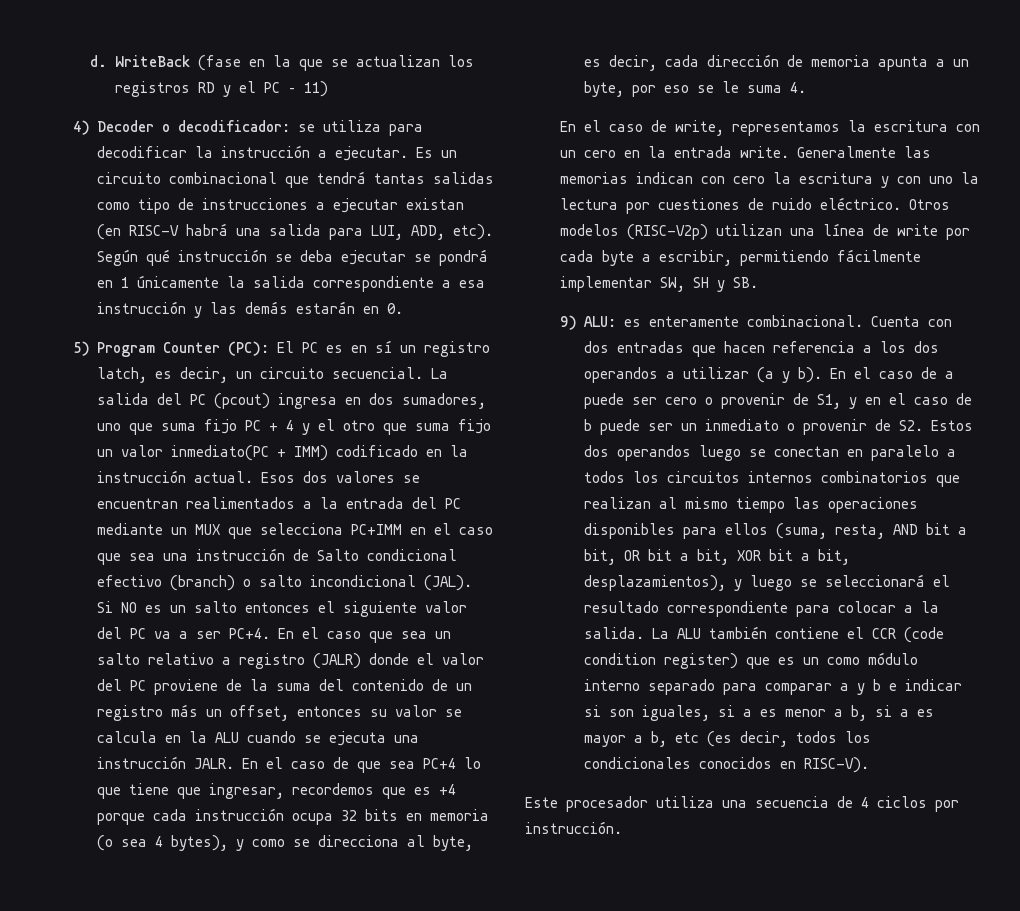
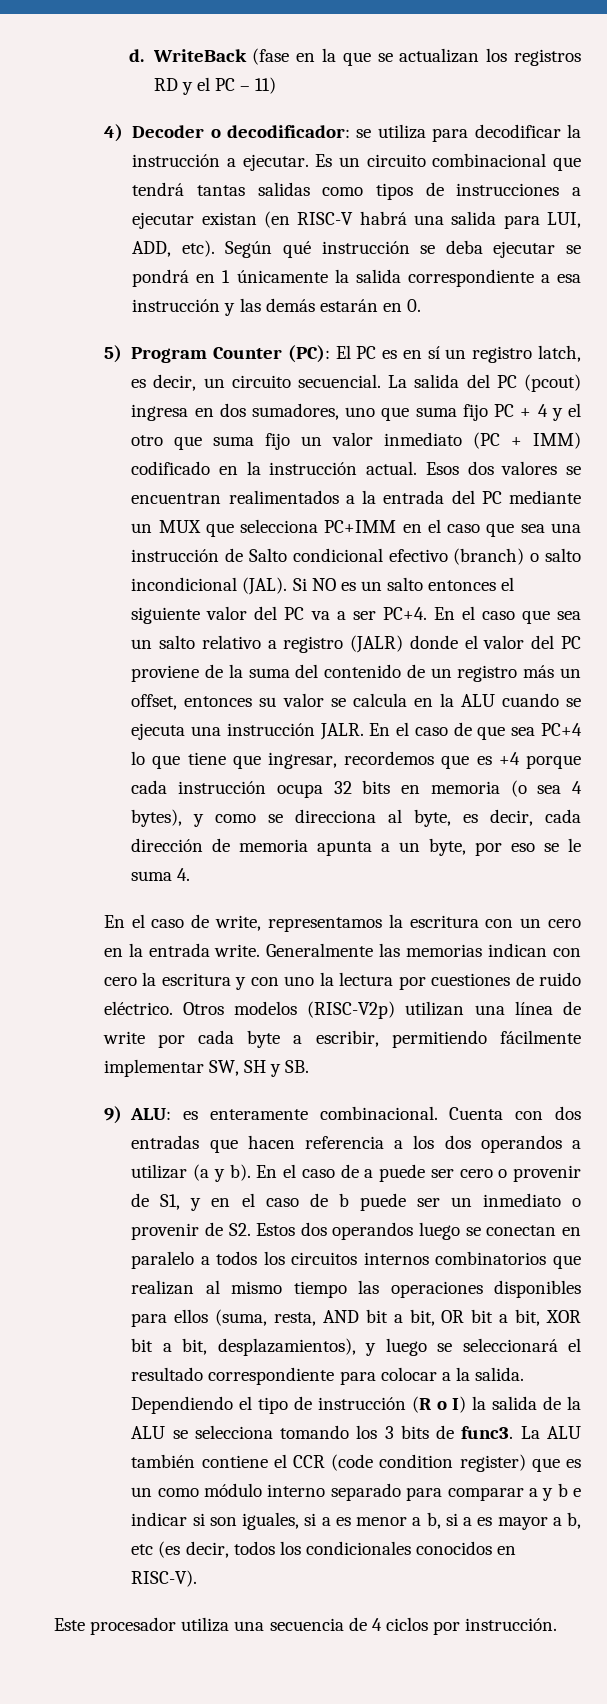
[138,198,171,214] tipo -> [375,183,413,200] tipos
[171,445,270,461] inmediato(PC -> [384,432,501,449] inmediato (PC
(645, 633) none -> [131,1396,582,1414] [131,1425,514,1439] Dependiendo el tipo de instrucción (R o I) la salida de la ALU se selecciona tomando los 3 bits de func3.

